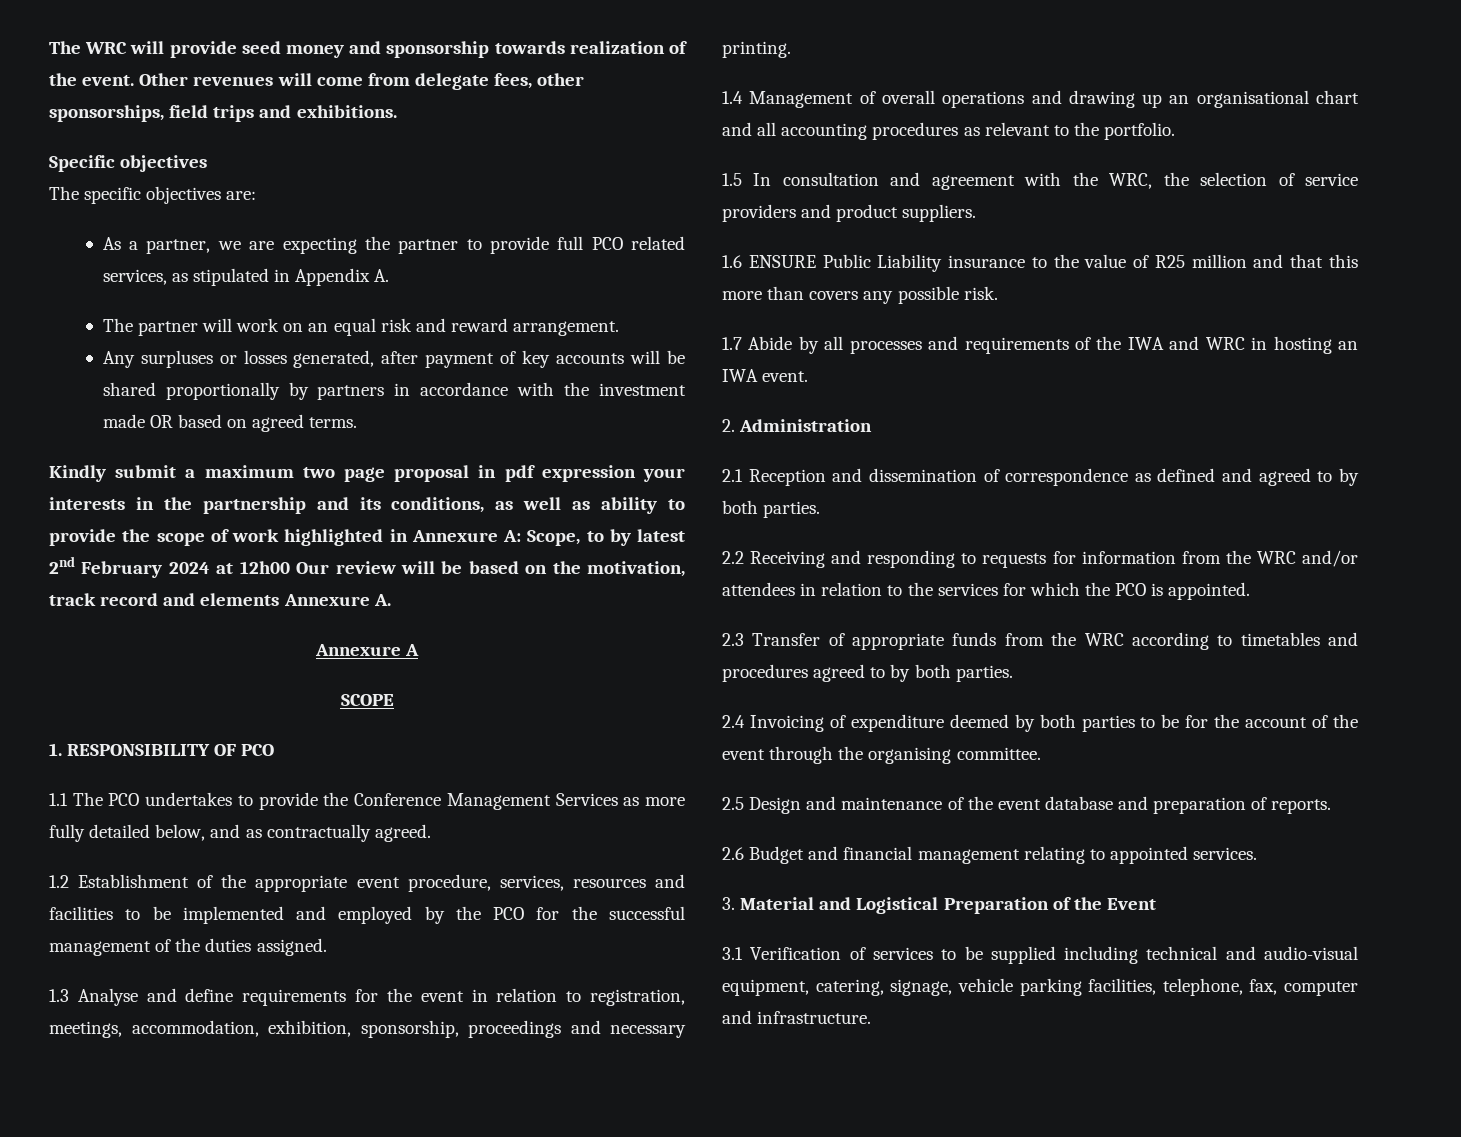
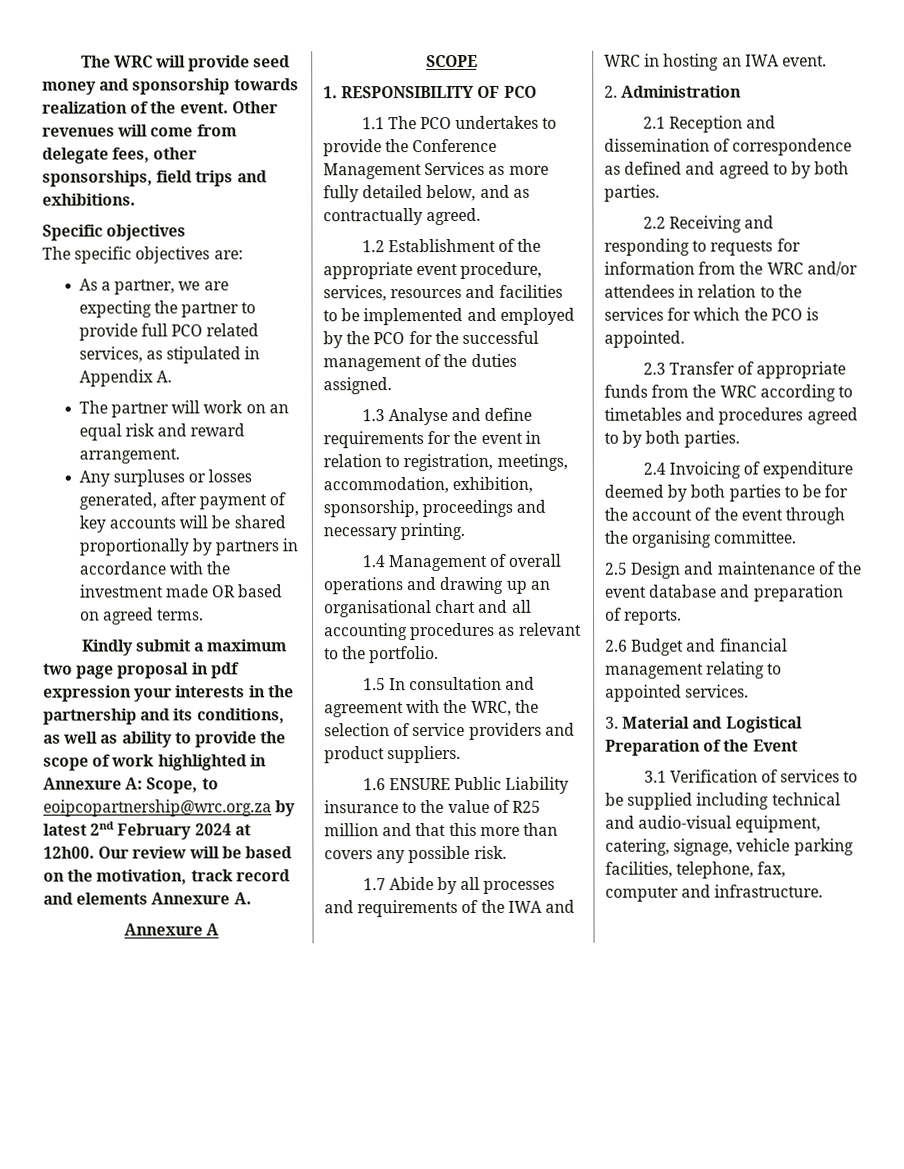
(604, 536) none -> [43,799,272,817] eoipcopartnership@wrc.org.za
[239,561,290,574] 12h00 -> [43,846,95,859] 12h00.

